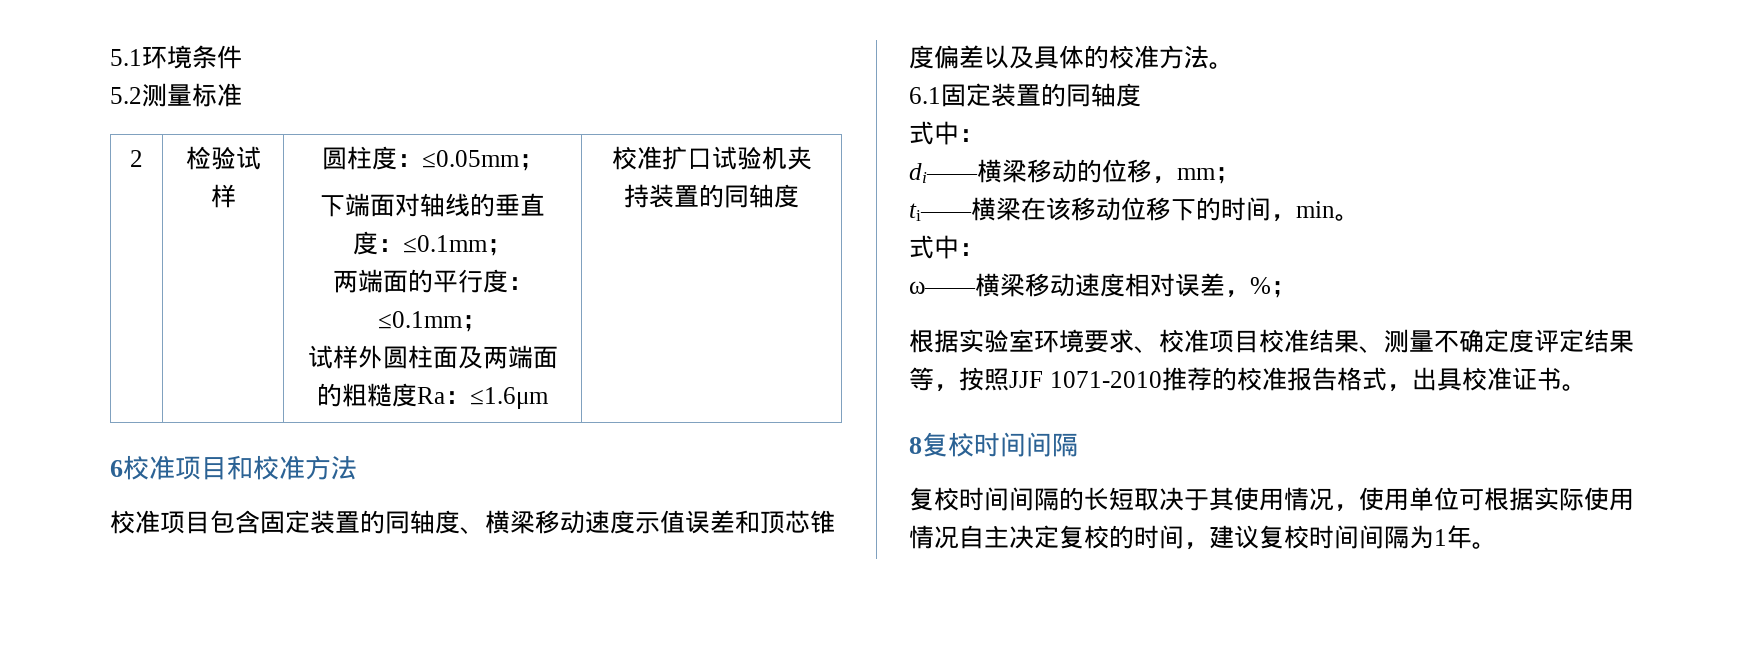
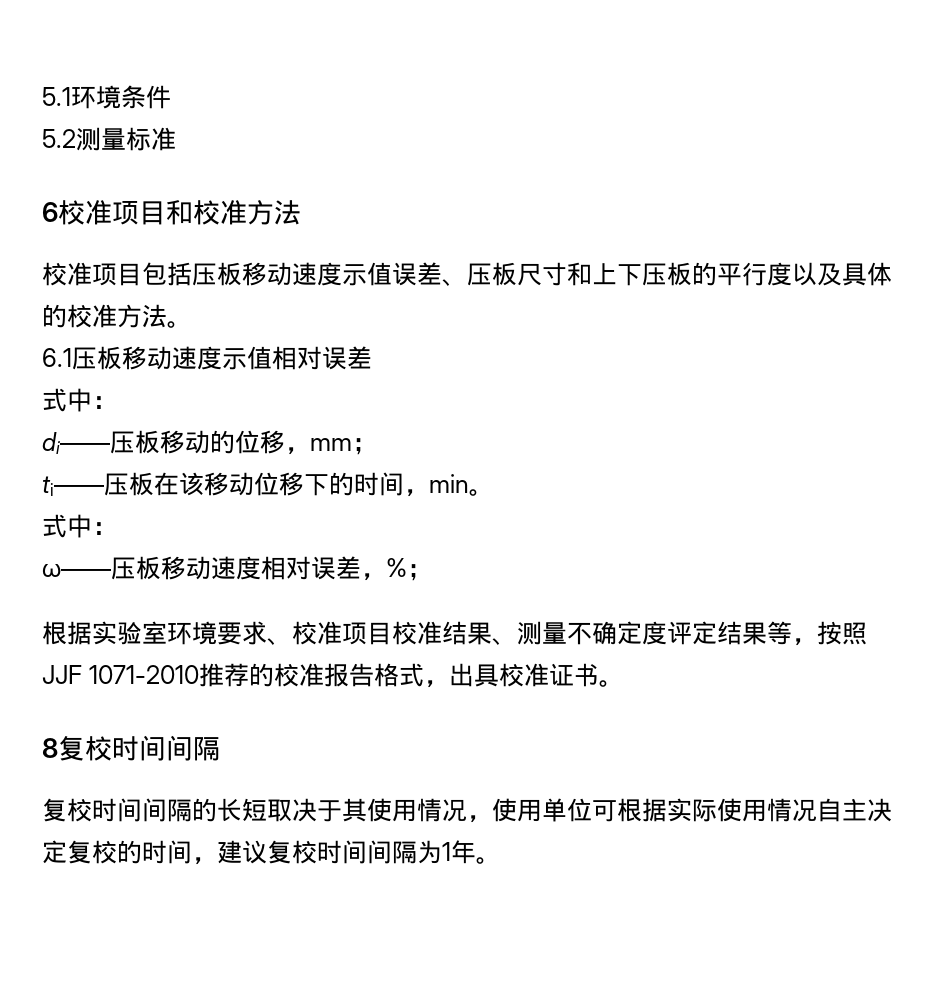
[130,150,143,167] [185,146,261,170] [210,184,236,208] [321,146,544,171] [320,193,545,217] [353,231,512,256] [332,269,533,293] [378,311,487,332] [307,345,558,369] [317,383,549,409] [611,146,812,170] [624,184,800,208] // 2 | 检验试样 | 圆柱度：≤0.05mm； // 下端面对轴线的垂直度：≤0.1mm； // 两端面的平行度：≤0.1mm； // 试样外圆柱面及两端面的粗糙度Ra：≤1.6μm | 校准扩口试验机夹持装置的同轴度 -> (176, 139) none
[235,510,835,534] [909,45,984,69] 含固定装置的同轴度、横梁移动速度示值误差和顶芯锥度偏差 -> [167,262,792,286] 括压板移动速度示值误差、压板尺寸和上下压板的平行度
[941,83,1141,107] 固定装置的同轴度 -> [72,346,372,370] 压板移动速度示值相对误差
[977,159,1027,183] 横梁 -> [110,430,160,454] 压板
[971,197,1021,221] 横梁 -> [104,472,154,496] 压板
[975,273,1025,297] 横梁 -> [111,556,161,580] 压板

